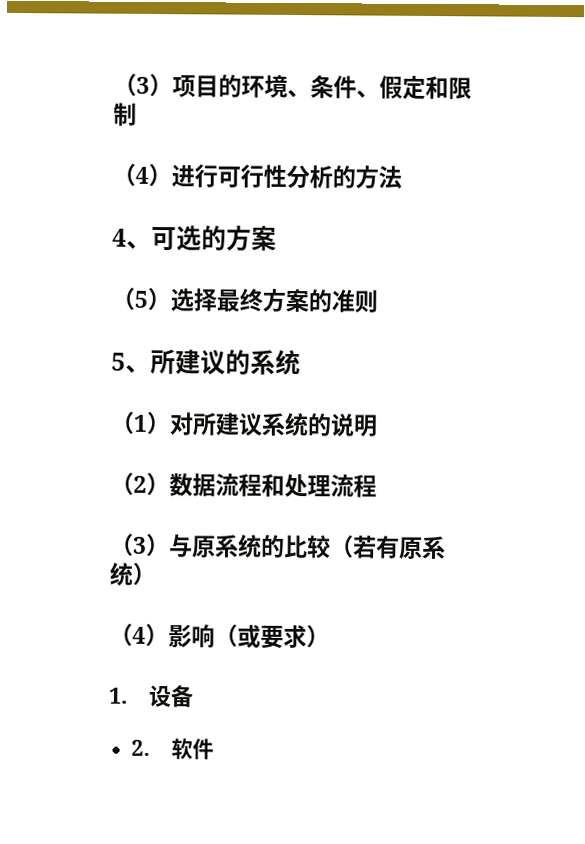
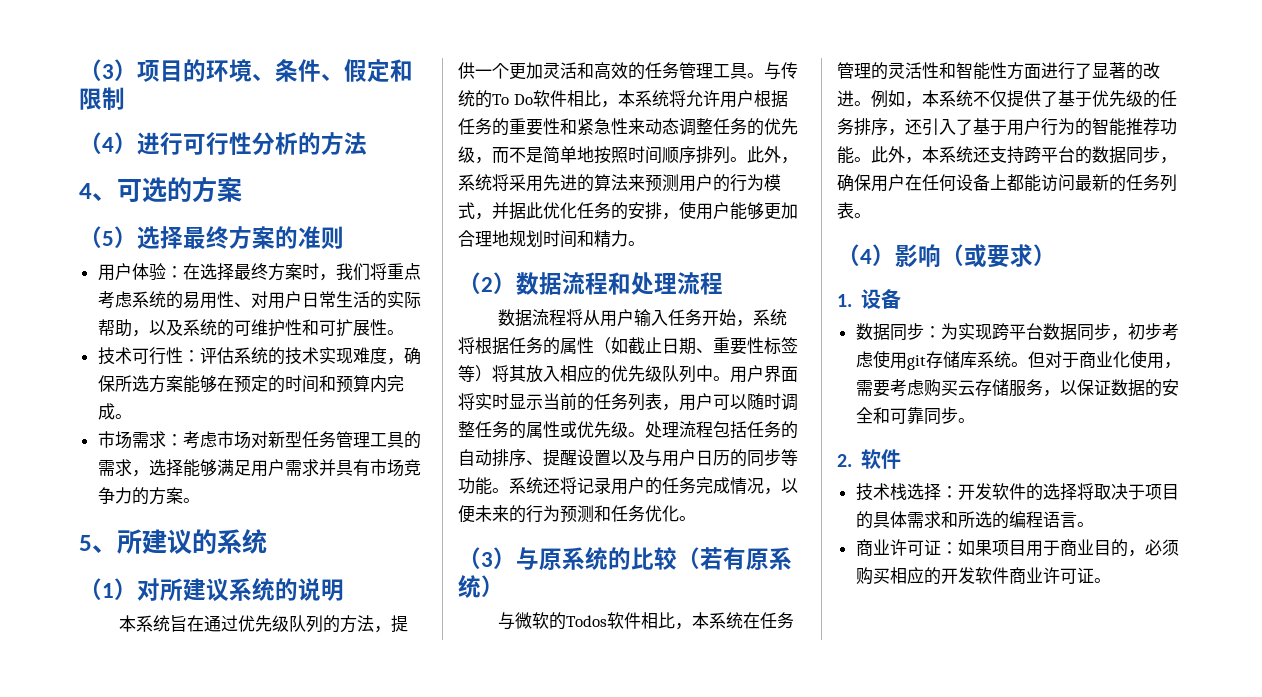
(378, 301) none -> [97,263,421,281] [97,291,421,309] [97,319,404,337] [97,347,421,365] [97,375,404,393] [97,403,132,420] [97,431,421,449] [97,459,421,477] [97,487,200,505] // 用户体验：在选择最终方案时，我们将重点考虑系统的易用性、对用户日常生活的实际帮助，以及系统的可维护性和可扩展性。 // 技术可行性：评估系统的技术实现难度，确保所选方案能够在预定的时间和预算内完成。 // 市场需求：考虑市场对新型任务管理工具的需求，选择能够满足用户需求并具有市场竞争力的方案。
(378, 425) none -> [119,615,409,633] [458,62,798,80] [458,90,788,108] [458,118,798,136] [458,146,798,164] [458,174,781,192] [458,201,798,220] [458,230,645,248] // 本系统旨在通过优先级队列的方法，提供一个更加灵活和高效的任务管理工具。与传统的To Do软件相比，本系统将允许用户根据任务的重要性和紧急性来动态调整任务的优先级，而不是简单地按照时间顺序排列。此外，系统将采用先进的算法来预测用户的行为模式，并据此优化任务的安排，使用户能够更加合理地规划时间和精力。
(377, 486) none -> [498,309,788,327] [458,337,798,355] [458,365,798,383] [458,393,798,411] [458,421,798,439] [458,449,798,467] [458,477,798,495] [458,505,696,523] // 数据流程将从用户输入任务开始，系统将根据任务的属性（如截止日期、重要性标签等）将其放入相应的优先级队列中。用户界面将实时显示当前的任务列表，用户可以随时调整任务的属性或优先级。处理流程包括任务的自动排序、提醒设置以及与用户日历的同步等功能。系统还将记录用户的任务完成情况，以便未来的行为预测和任务优化。
(156, 574) none -> [498,612,795,630] [837,62,1160,80] [837,90,1177,108] [837,118,1177,136] [837,146,1177,164] [837,174,1177,192] [837,202,871,219] // 与微软的Todos软件相比，本系统在任务管理的灵活性和智能性方面进行了显著的改进。例如，本系统不仅提供了基于优先级的任务排序，还引入了基于用户行为的智能推荐功能。此外，本系统还支持跨平台的数据同步，确保用户在任何设备上都能访问最新的任务列表。
[131,738,215,760] 2.软件 -> [855,323,1179,341] [855,350,1181,370] [855,379,1179,397] [855,407,975,425] [837,449,901,469] [855,483,1179,501] [855,511,1094,529] [855,539,1179,557] [855,567,1111,585] 数据同步：为实现跨平台数据同步，初步考虑使用git存储库系统。但对于商业化使用，需要考虑购买云存储服务，以保证数据的安全和可靠同步。 // 2.软件 // 技术栈选择：开发软件的选择将取决于项目的具体需求和所选的编程语言。 // 商业许可证：如果项目用于商业目的，必须购买相应的开发软件商业许可证。

